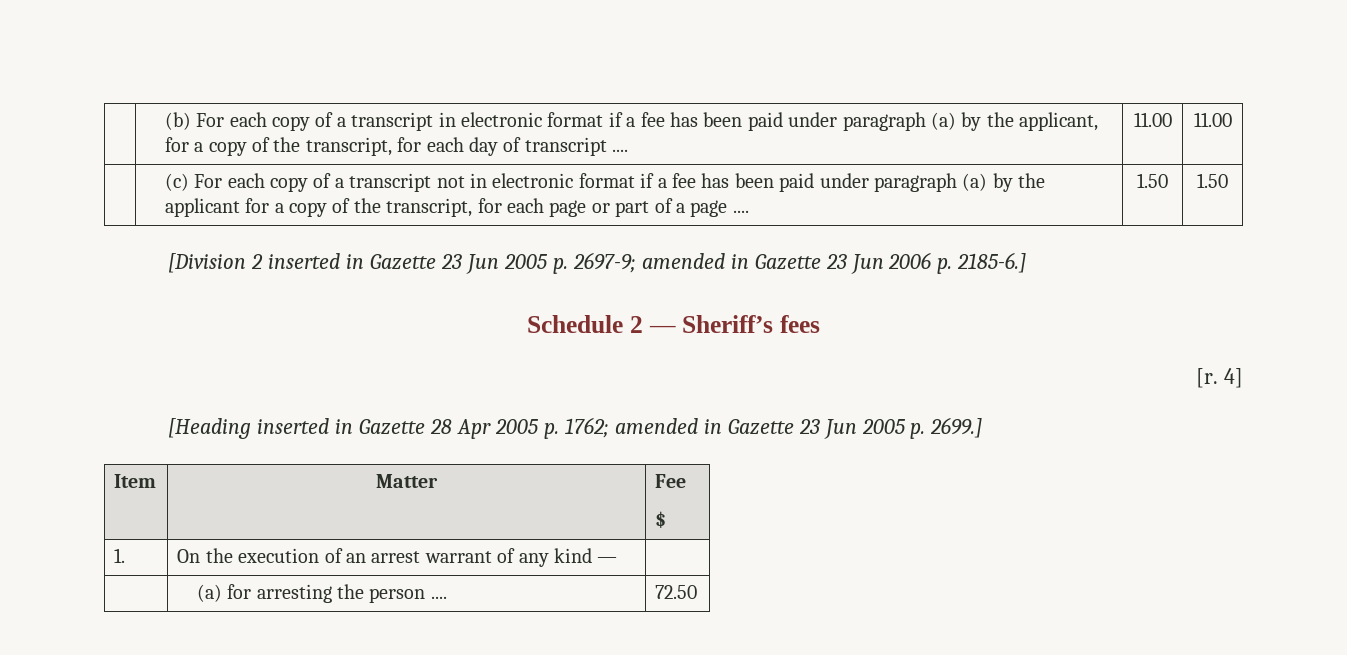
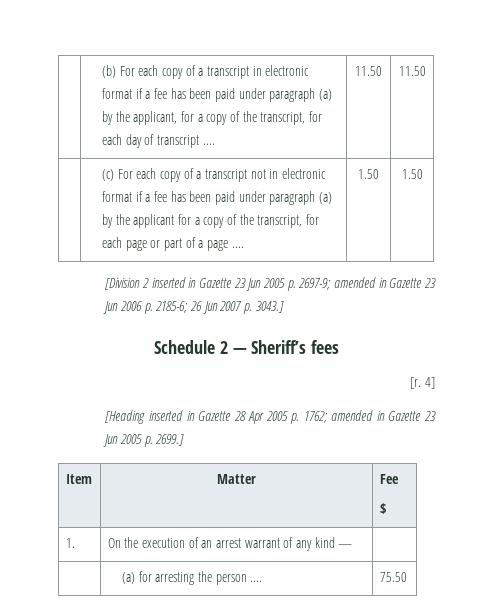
[1133,112,1172,127] [1193,112,1232,127] 11.00 | 11.00 -> [355,66,382,76] [398,66,426,76] 11.50 | 11.50
[957,252,1027,273] 2185-6.] -> [155,301,284,314] 2185-6; 26 Jun 2007 p. 3043.]
[655,585,698,599] 72.50 -> [379,572,407,582] 75.50

